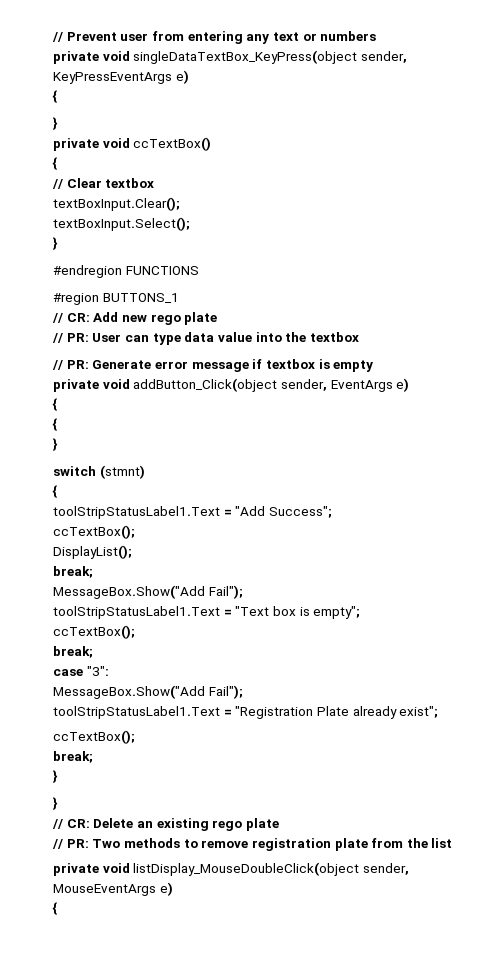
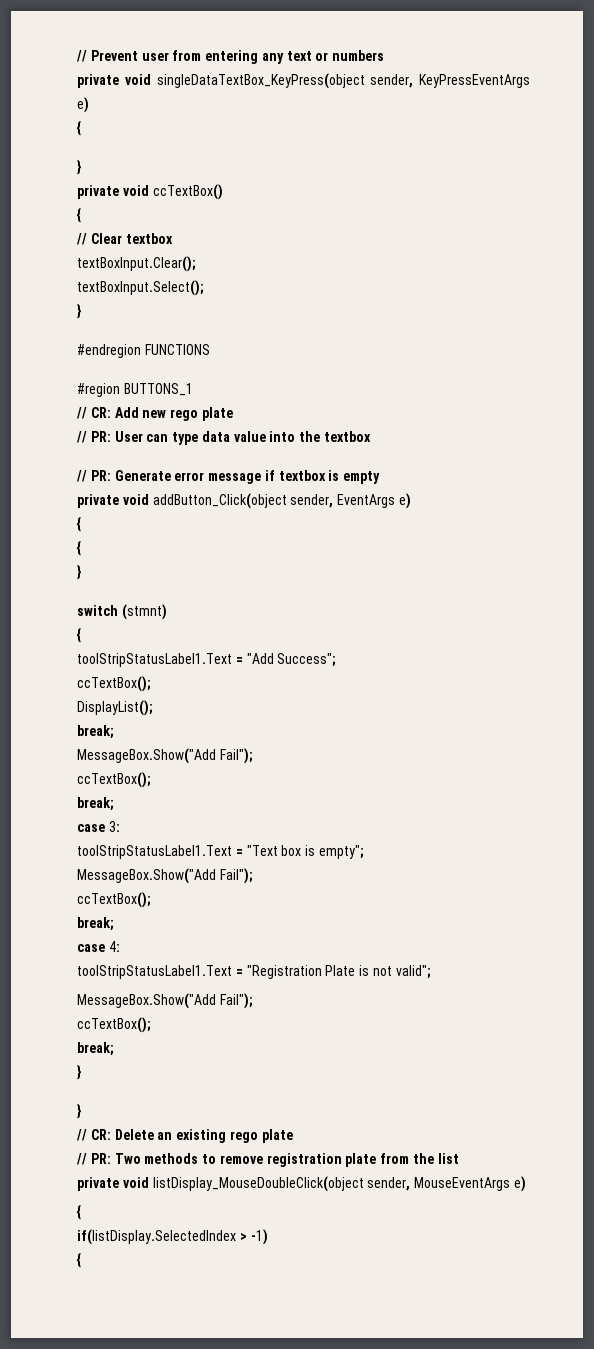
(243, 592) none -> [77,772,151,788] [77,797,114,811] [77,821,120,832] // ccTextBox(); // break; // case 3:
[53,625,135,639] [53,646,93,658] [53,666,109,676] [53,685,243,699] // ccTextBox(); // break; // case "3": // MessageBox.Show("Add Fail"); -> [77,868,253,884] [77,892,151,908] [77,917,114,931] [77,941,120,952] // MessageBox.Show("Add Fail"); // ccTextBox(); // break; // case 4:
[352,706,439,719] already exist"; -> [359,965,431,979] [77,993,253,1009] is not valid"; // MessageBox.Show("Add Fail");
(57, 908) none -> [77,1229,268,1245] [77,1252,81,1268] // if(listDisplay.SelectedIndex > -1) // {

